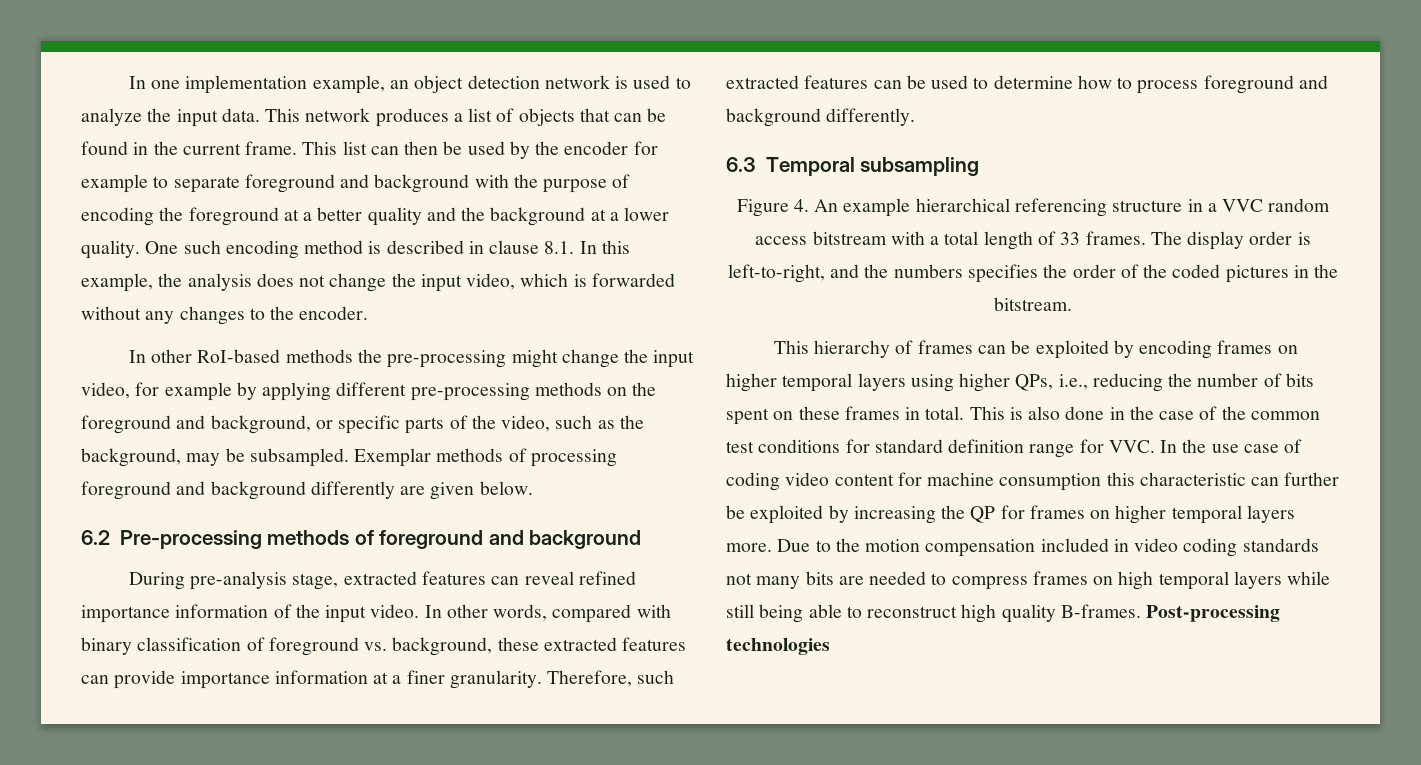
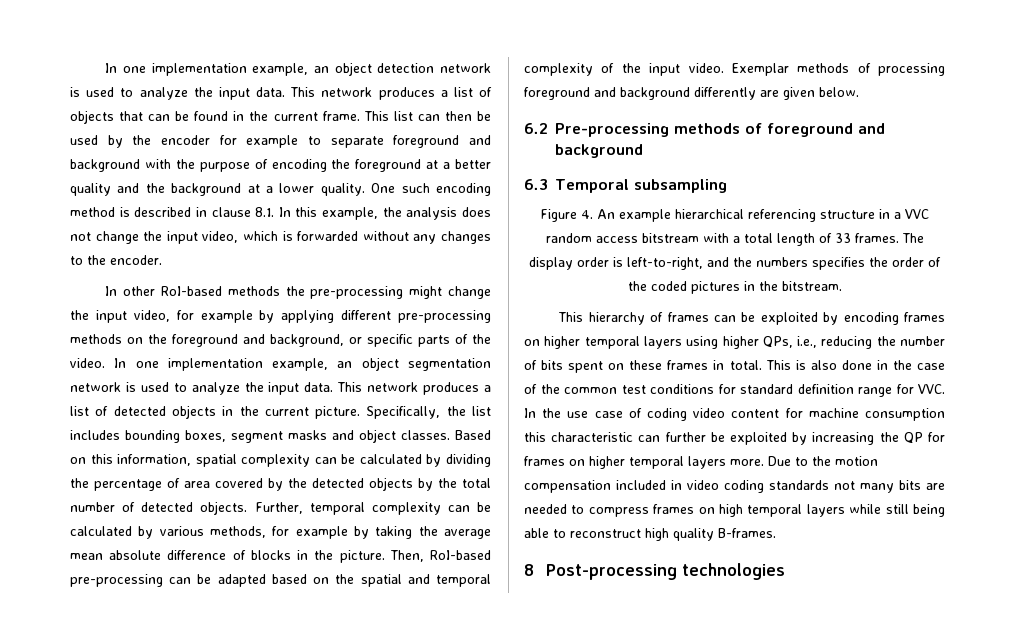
[501,415,644,432] [81,448,349,467] video, such as the background, may be subsampled. -> [70,357,491,371] [70,382,492,395] [70,405,492,419] [70,429,491,443] [70,454,491,467] [70,477,491,491] [70,501,491,515] [70,526,491,539] [70,550,492,563] [70,574,492,587] [524,63,724,76] video. In one implementation example, an object segmentation network is used to analyze the input data. This network produces a list of detected objects in the current picture. Specifically, the list includes bounding boxes, segment masks and object classes. Based on this information, spatial complexity can be calculated by dividing the percentage of area covered by the detected objects by the total number of detected objects. Further, temporal complexity can be calculated by various methods, for example by taking the average mean absolute difference of blocks in the picture. Then, RoI-based pre-processing can be adapted based on the spatial and temporal complexity of the input video.
[128,571,636,590] [81,604,671,623] [81,637,687,656] [81,670,675,689] [726,75,1328,94] [726,108,916,127] // During pre-analysis stage, extracted features can reveal refined importance information of the input video. In other words, compared with binary classification of foreground vs. background, these extracted features can provide importance information at a finer granularity. Therefore, such extracted features can be used to determine how to process foreground and background differently. -> (643, 151) none
(1141, 611) none -> [524,564,534,576] // 8

